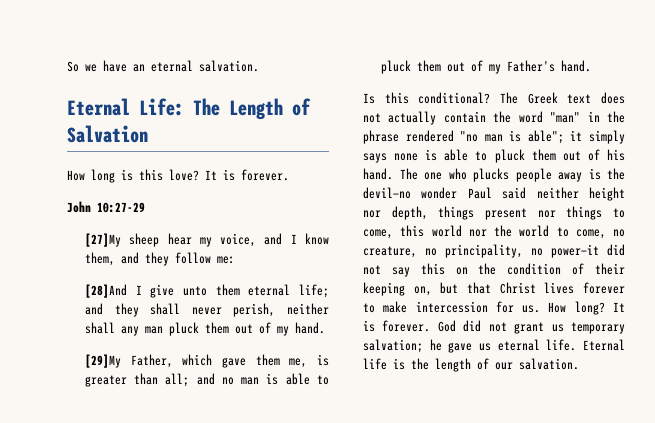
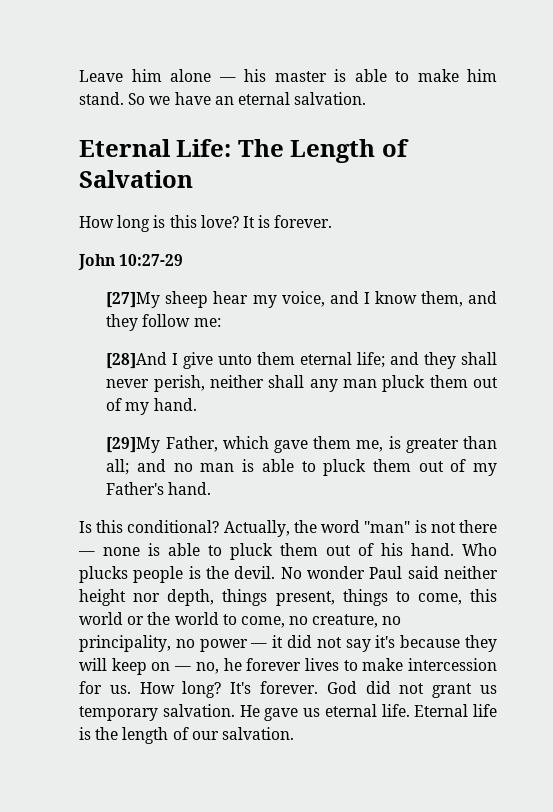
(67, 66) none -> [79,69,497,82] [79,92,124,105] Leave him alone — his master is able to make him stand.
[500,92,625,104] [363,111,625,125] [363,130,625,144] [363,153,387,163] The Greek text does not actually contain the word "man" in the phrase rendered "no man is able"; it simply says -> [223,520,498,537] [78,551,95,556] Actually, the word "man" is not there —
[399,168,467,180] The one who -> [462,543,497,556] Who
[558,168,625,182] [363,187,411,199] away is the devil—no -> [188,566,302,579] is the devil. No
[485,208,556,220] present nor -> [275,591,335,606] present,
[468,229,487,237] nor -> [127,616,145,625] or
[551,244,625,258] [363,263,625,277] [363,282,625,296] power—it did not say this on the condition of their keeping on, but that Christ lives forever -> [199,635,498,652] [79,658,339,675] power — it did not say it's because they will keep on — no, he forever lives
[613,302,625,312] [363,320,375,332] It is -> [230,682,252,694] It's
[363,339,442,353] salvation; he -> [162,704,260,717] salvation. He

